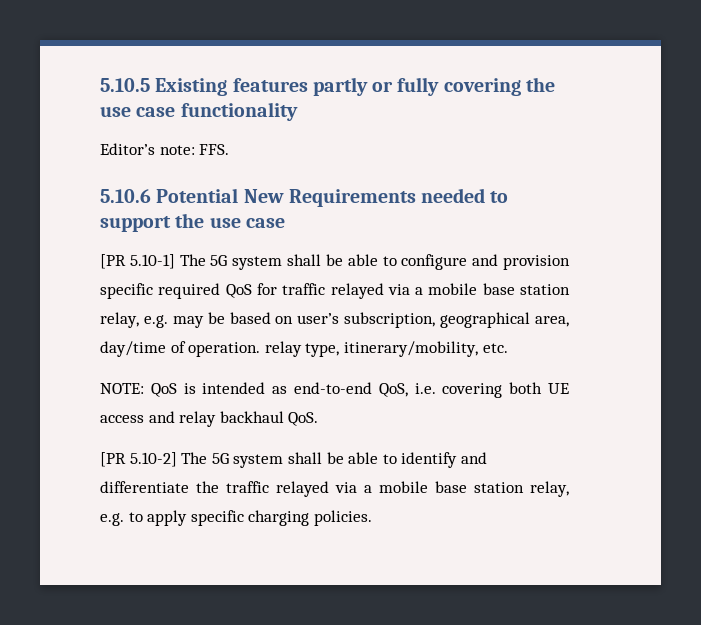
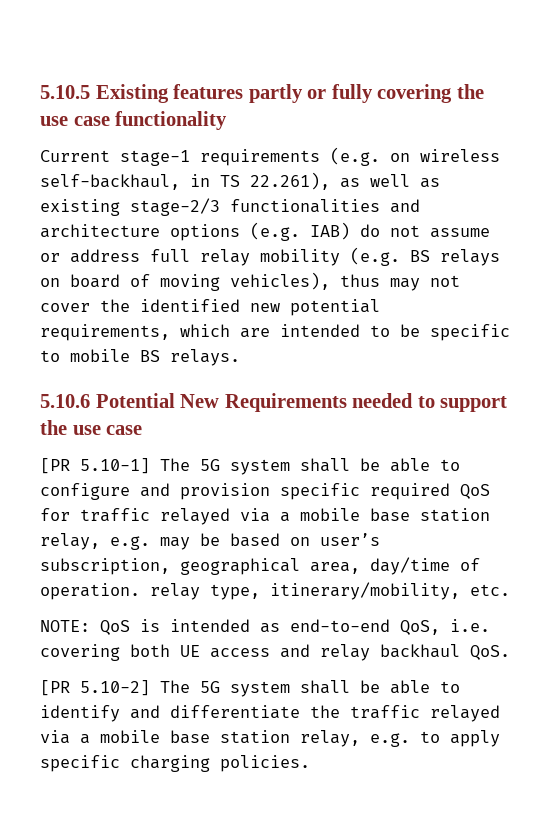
[100,143,230,155] Editor’s note: FFS. -> [40,147,500,166] [40,172,440,190] [40,198,420,216] [40,222,490,241] [40,247,500,266] [40,272,460,291] [40,299,380,316] [40,324,510,341] [40,349,240,366] Current stage-1 requirements (e.g. on wireless self-backhaul, in TS 22.261), as well as existing stage-2/3 functionalities and architecture options (e.g. IAB) do not assume or address full relay mobility (e.g. BS relays on board of moving vehicles), thus may not cover the identified new potential requirements, which are intended to be specific to mobile BS relays.

